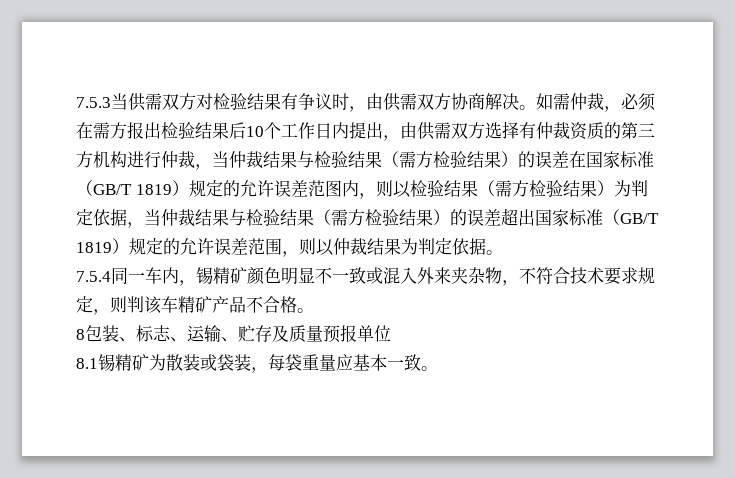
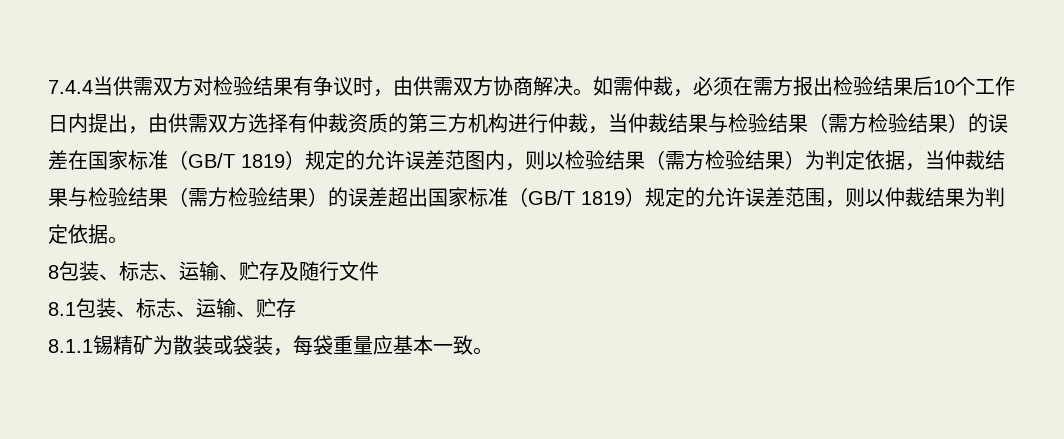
[76,97,111,108] 7.5.3 -> [48,80,93,94] 7.4.4
[76,267,655,286] [76,296,314,315] // 7.5.4同一车内，锡精矿颜色明显不一致或混入外来夹杂物，不符合技术要求规定，则判该车精矿产品不合格。 -> (128, 240) none
[289,325,391,343] [76,358,98,369] 质量预报单位 // 8.1 -> [299,261,379,281] [48,298,296,318] [48,339,93,353] 随行文件 // 8.1包装、标志、运输、贮存 // 8.1.1

